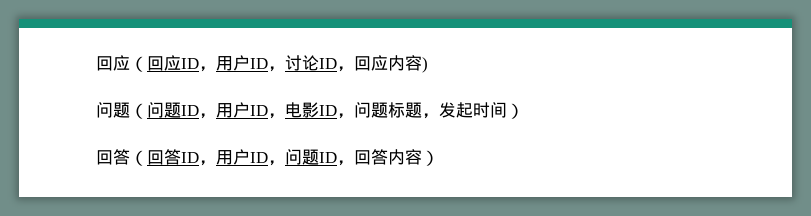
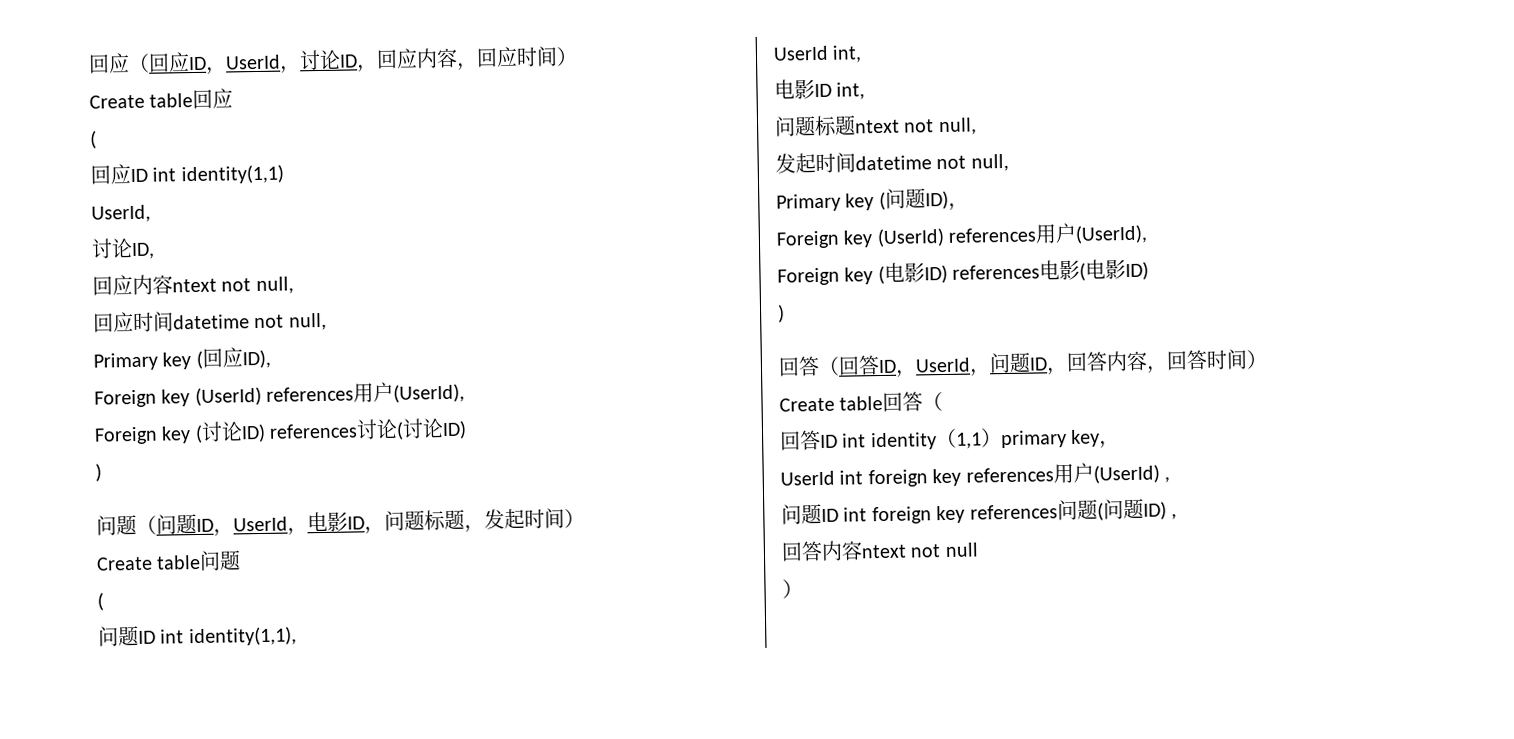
[216,55,268,71] 用户ID -> [225,54,281,70] UserId
(422, 63) none -> [457,46,578,71] [89,88,234,110] [90,130,97,149] [90,164,284,185] [91,204,151,223] [91,238,155,260] [92,274,294,296] [93,311,327,333] [93,347,271,371] [94,381,466,408] [94,418,468,445] ，回应时间） // Create table回应 // ( // 回应ID int identity(1,1) // UserId, // 讨论ID, // 回应内容ntext not null, // 回应时间datetime not null, // Primary key (回应ID), // Foreign key (UserId) references用户(UserId), // Foreign key (讨论ID) references讨论(讨论ID) //
[216,102,268,118] 用户ID -> [233,516,288,532] UserId
(524, 111) none -> [96,550,242,571] [97,592,104,611] [98,625,297,647] [773,45,863,63] [774,79,866,100] [774,115,977,137] [775,152,1009,174] [776,188,969,212] [776,222,1149,249] [777,259,1150,286] [777,304,785,323] // Create table问题 // ( // 问题ID int identity(1,1), // UserId int, // 电影ID int, // 问题标题ntext not null, // 发起时间datetime not null, // Primary key (问题ID)， // Foreign key (UserId) references用户(UserId), // Foreign key (电影ID) references电影(电影ID) // )
[216,149,268,165] 用户ID -> [915,357,971,373] UserId
(422, 157) none -> [1146,349,1268,374] [779,391,944,412] [780,428,1121,451] [780,462,1170,488] [781,498,1177,525] [781,540,979,562] ，回答时间） // Create table回答（ // 回答ID int identity（1,1）primary key， // UserId int foreign key references用户(UserId) , // 问题ID int foreign key references问题(问题ID) , // 回答内容ntext not null //

